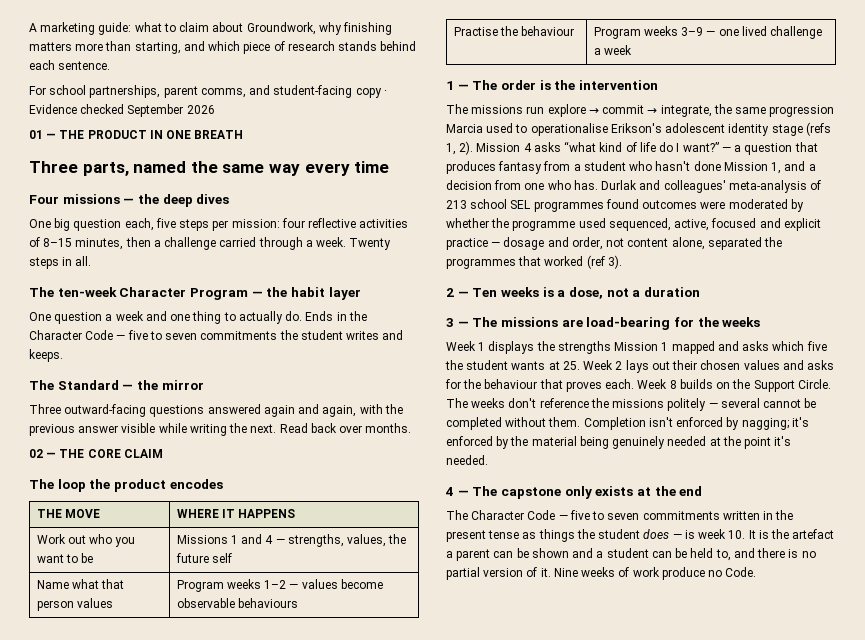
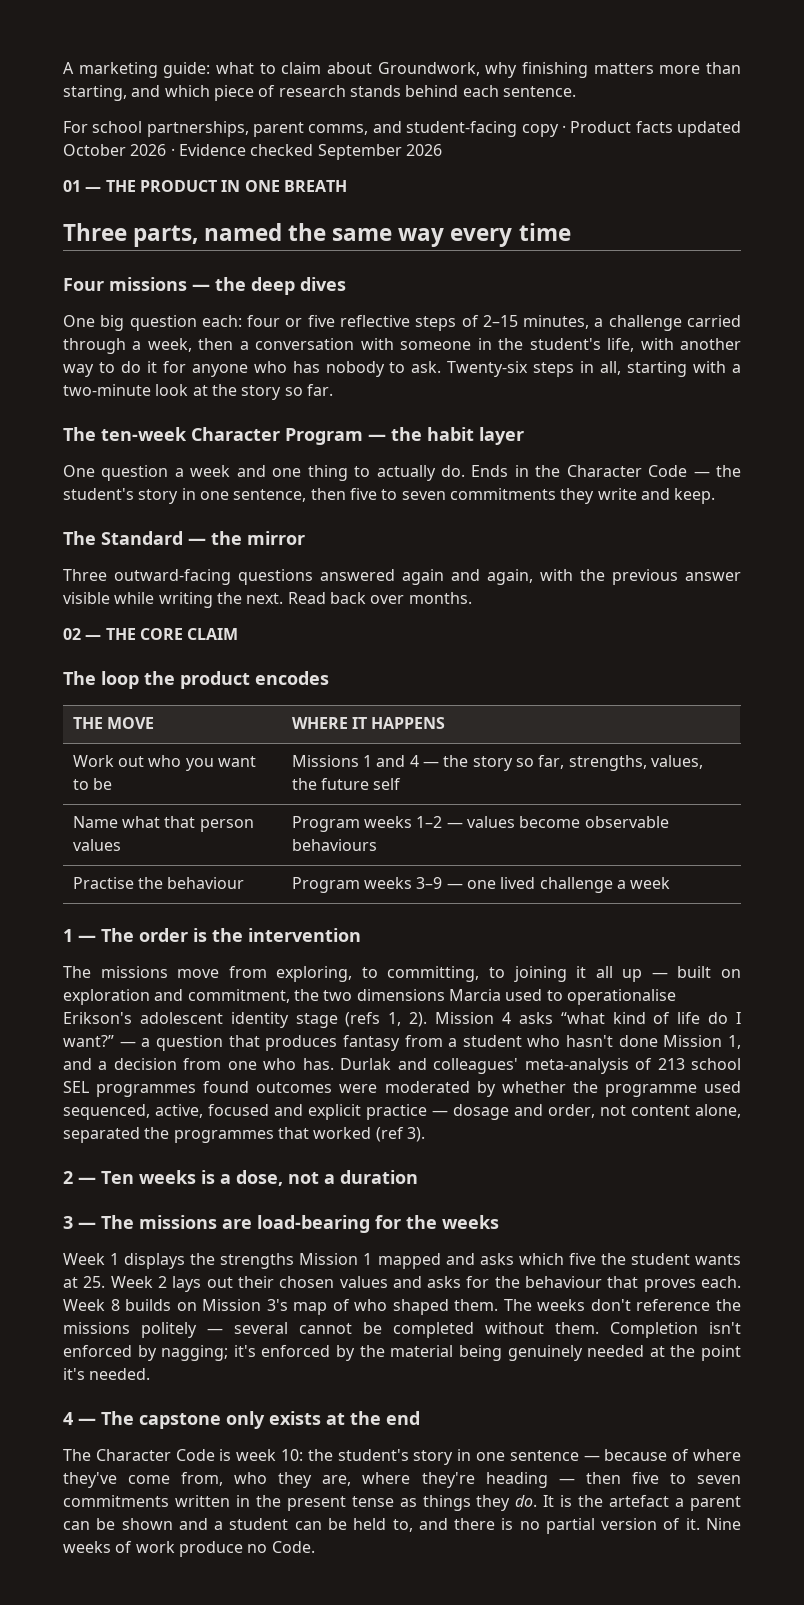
(387, 92) none -> [570,121,742,137] [63,144,175,156] Product facts updated October 2026 ·
[124,218,409,231] [29,237,151,250] each, five steps per mission: four reflective activities of 8–15 minutes, then -> [201,315,590,331] each: four or five reflective steps of 2–15 minutes,
[316,237,392,250] [29,256,92,269] week. Twenty steps in all. -> [147,338,741,352] [63,361,742,377] [63,384,333,400] week, then a conversation with someone in the student's life, with another way to do it for anyone who has nobody to ask. Twenty-six steps in all, starting with a two-minute look at the story so far.
[127,330,404,340] [29,349,63,362] five to seven commitments the student writes and keeps. -> [716,465,741,477] [63,488,716,504] the student's story in one sentence, then five to seven commitments they write and keep.
(285, 541) none -> [443,755,565,771] the story so far,
[526,104,835,117] run explore → commit → integrate, the same progression -> [177,966,741,982] [63,989,445,1005] move from exploring, to committing, to joining it all up — built on exploration and commitment, the two dimensions
[732,379,831,392] the Support Circle. -> [202,1299,499,1315] Mission 3's map of who shaped them.
[558,515,568,520] — -> [219,1449,741,1465] [63,1472,621,1488] is week 10: the student's story in one sentence — because of where they've come from, who they are, where they're heading — then
[576,529,746,539] the student does — is week 10. -> [476,1495,538,1511] they do.

